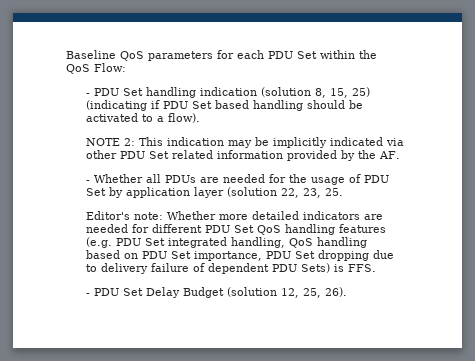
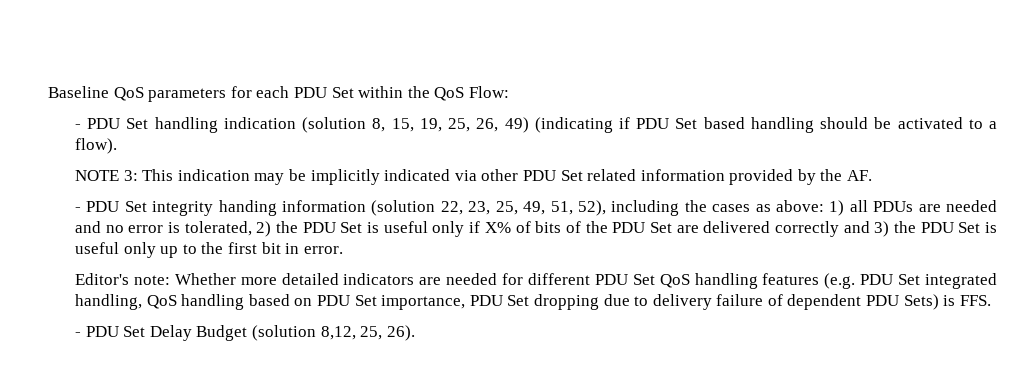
[351,87,370,97] 25) -> [419,117,529,133] 19, 25, 26, 49)
[123,138,135,146] 2: -> [123,170,138,181] 3:
[93,174,389,185] [85,187,343,198] Whether all PDUs are needed for the usage of PDU Set by application layer (solution 22, 23, 25. -> [86,200,998,216] [75,221,997,237] [75,242,343,258] PDU Set integrity handing information (solution 22, 23, 25, 49, 51, 52), including the cases as above: 1) all PDUs are needed and no error is tolerated, 2) the PDU Set is useful only if X% of bits of the PDU Set are delivered correctly and 3) the PDU Set is useful only up to the first bit in error.
[280,288,299,298] 12, -> [320,326,356,340] 8,12,

